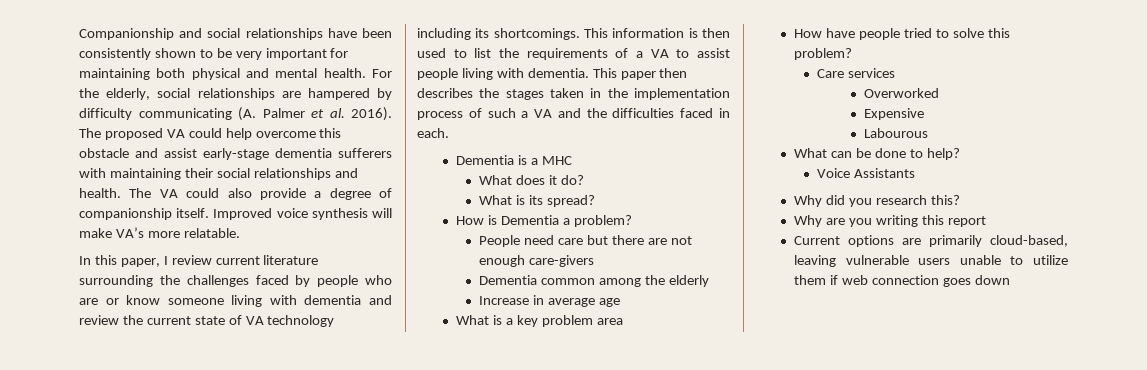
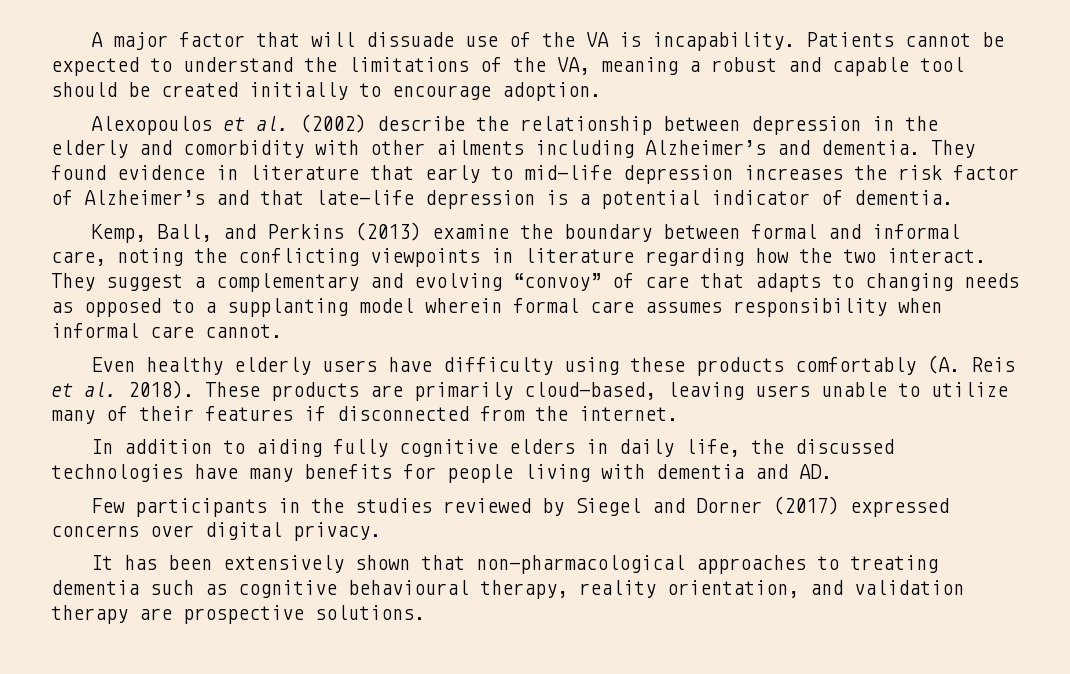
[79,28,392,40] [79,48,349,60] [79,68,392,80] [79,88,392,100] [79,107,392,121] [79,128,342,140] [79,148,392,160] [79,168,358,180] [79,188,392,200] [79,208,392,220] [79,227,240,238] [79,255,319,267] [79,275,392,287] [79,295,392,307] [79,315,335,327] [417,28,730,40] [417,48,730,60] [417,68,688,80] [417,88,730,100] [417,108,730,120] [417,128,449,138] [456,155,572,165] [479,175,585,185] [479,195,596,207] [456,215,632,227] [479,235,692,247] [479,255,595,267] [479,275,710,287] [479,295,621,307] [456,315,623,327] [794,28,1010,40] [794,48,853,60] [817,68,896,78] [863,88,939,98] [863,108,924,120] [863,128,928,138] [794,148,960,160] [817,168,916,178] [794,195,960,207] [794,215,986,227] [794,235,1068,247] [794,255,1068,267] [794,275,1010,287] Companionship and social relationships have been consistently shown to be very important for maintaining both physical and mental health. For the elderly, social relationships are hampered by difficulty communicating (A. Palmer et al. 2016). The proposed VA could help overcome this obstacle and assist early-stage dementia sufferers with maintaining their social relationships and health. The VA could also provide a degree of companionship itself. Improved voice synthesis will make VA’s more relatable. // In this paper, I review current literature surrounding the challenges faced by people who are or know someone living with dementia and review the current state of VA technology including its shortcomings. This information is then used to list the requirements of a VA to assist people living with dementia. This paper then describes the stages taken in the implementation process of such a VA and the difficulties faced in each. // Dementia is a MHC // What does it do? // What is its spread? // How is Dementia a problem? // People need care but there are not enough care-givers // Dementia common among the elderly // Increase in average age // What is a key problem area // How have people tried to solve this problem? // Care services // Overworked // Expensive // Labourous // What can be done to help? // Voice Assistants // Why did you research this? // Why are you writing this report // Current options are primarily cloud-based, leaving vulnerable users unable to utilize them if web connection goes down -> [90,32,1004,51] [51,57,964,76] [51,82,601,101] [90,114,938,135] [51,140,975,158] [51,165,1019,184] [51,190,953,209] [90,222,960,243] [51,248,986,267] [51,273,1019,292] [51,298,942,317] [51,323,282,338] [90,355,1015,376] [51,380,1008,401] [51,406,678,424] [90,439,894,457] [51,464,832,483] [90,496,949,517] [51,522,381,541] [90,555,938,574] [51,580,964,599] [51,605,425,624] A major factor that will dissuade use of the VA is incapability. Patients cannot be expected to understand the limitations of the VA, meaning a robust and capable tool should be created initially to encourage adoption. // Alexopoulos et al. (2002) describe the relationship between depression in the elderly and comorbidity with other ailments including Alzheimer’s and dementia. They found evidence in literature that early to mid-life depression increases the risk factor of Alzheimer’s and that late-life depression is a potential indicator of dementia. // Kemp, Ball, and Perkins (2013) examine the boundary between formal and informal care, noting the conflicting viewpoints in literature regarding how the two interact. They suggest a complementary and evolving “convoy” of care that adapts to changing needs as opposed to a supplanting model wherein formal care assumes responsibility when informal care cannot. // Even healthy elderly users have difficulty using these products comfortably (A. Reis et al. 2018). These products are primarily cloud-based, leaving users unable to utilize many of their features if disconnected from the internet. // In addition to aiding fully cognitive elders in daily life, the discussed technologies have many benefits for people living with dementia and AD. // Few participants in the studies reviewed by Siegel and Dorner (2017) expressed concerns over digital privacy. // It has been extensively shown that non-pharmacological approaches to treating dementia such as cognitive behavioural therapy, reality orientation, and validation therapy are prospective solutions.

